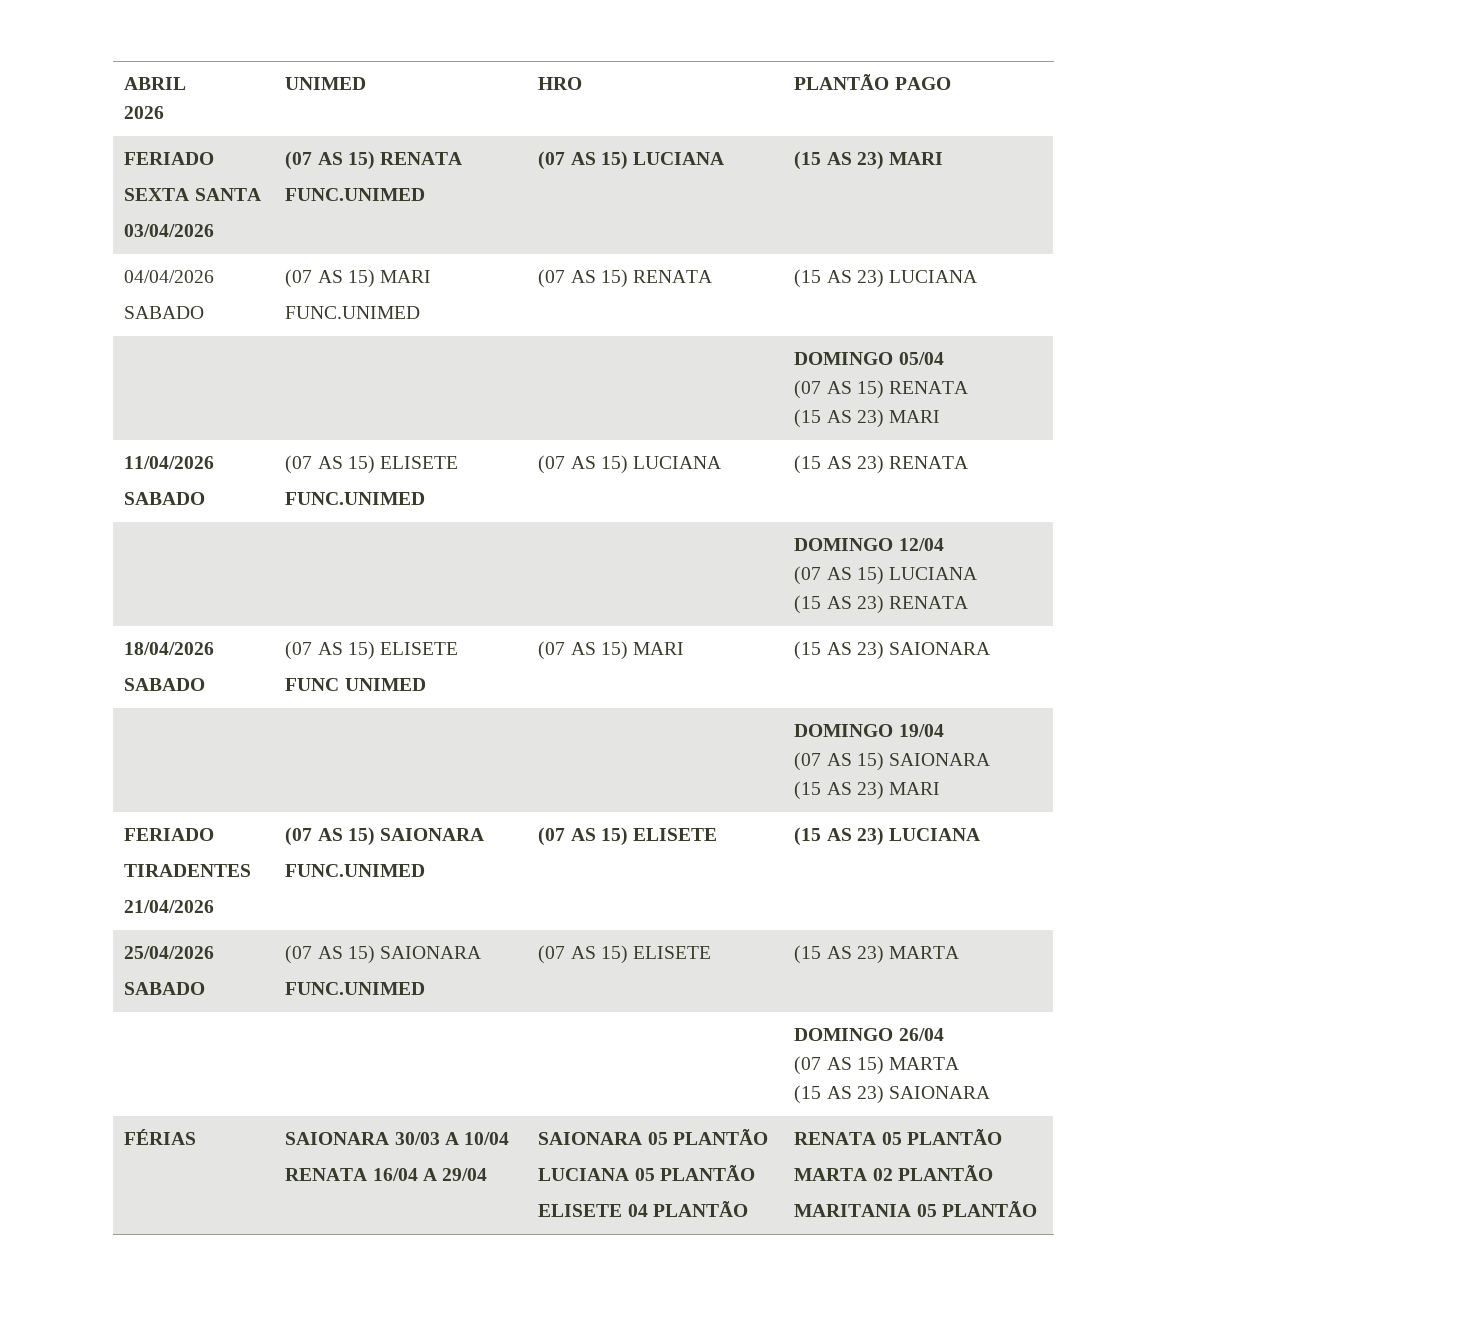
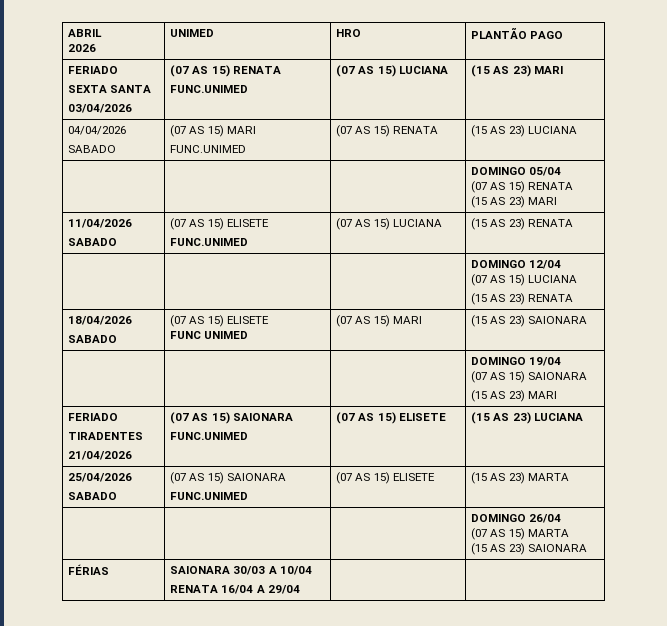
[538,1129,768,1145] [538,1165,755,1181] [538,1201,748,1217] [794,1129,1002,1145] [794,1165,993,1181] [794,1201,1037,1217] SAIONARA 05 PLANTÃO // LUCIANA 05 PLANTÃO // ELISETE 04 PLANTÃO | RENATA 05 PLANTÃO // MARTA 02 PLANTÃO // MARITANIA 05 PLANTÃO -> (300, 589) |

